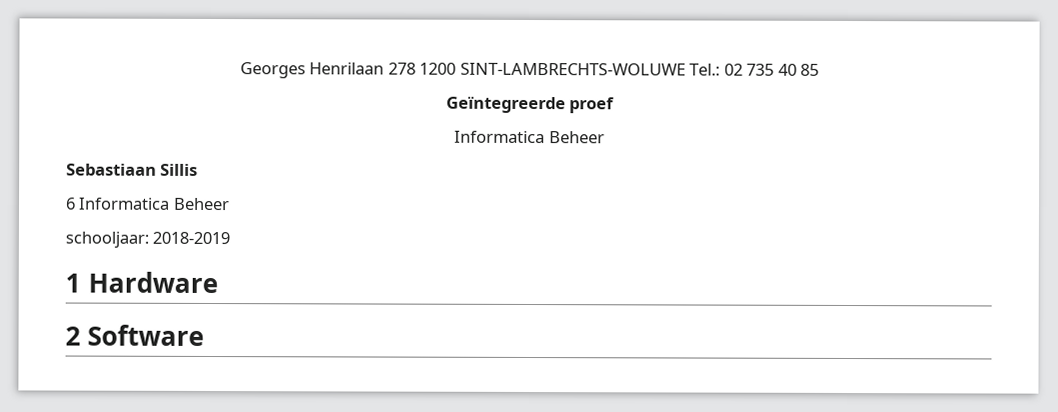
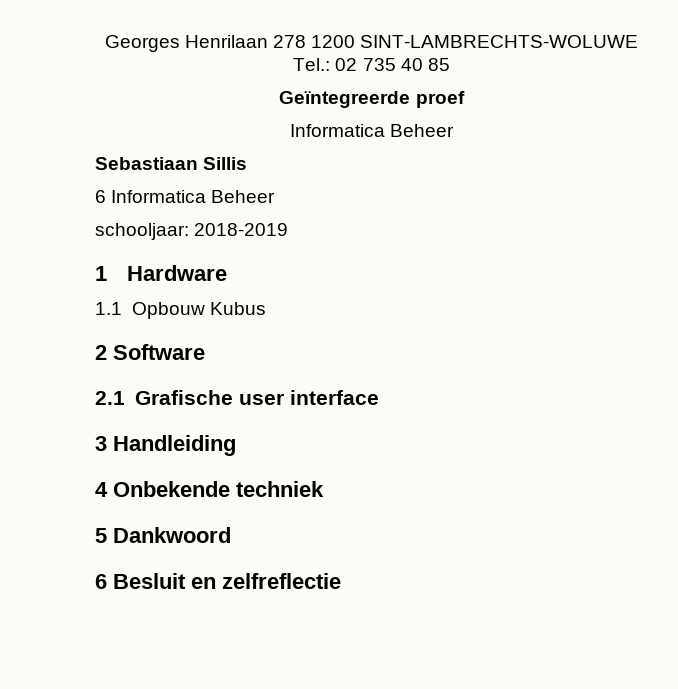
(219, 282) none -> [95,302,266,319] // 1.1 Opbouw Kubus
(205, 335) none -> [95,390,379,405] [95,435,236,456] [95,481,324,497] [95,527,231,543] [95,573,341,589] // 2.1 Grafische user interface // 3 Handleiding // 4 Onbekende techniek // 5 Dankwoord // 6 Besluit en zelfreflectie

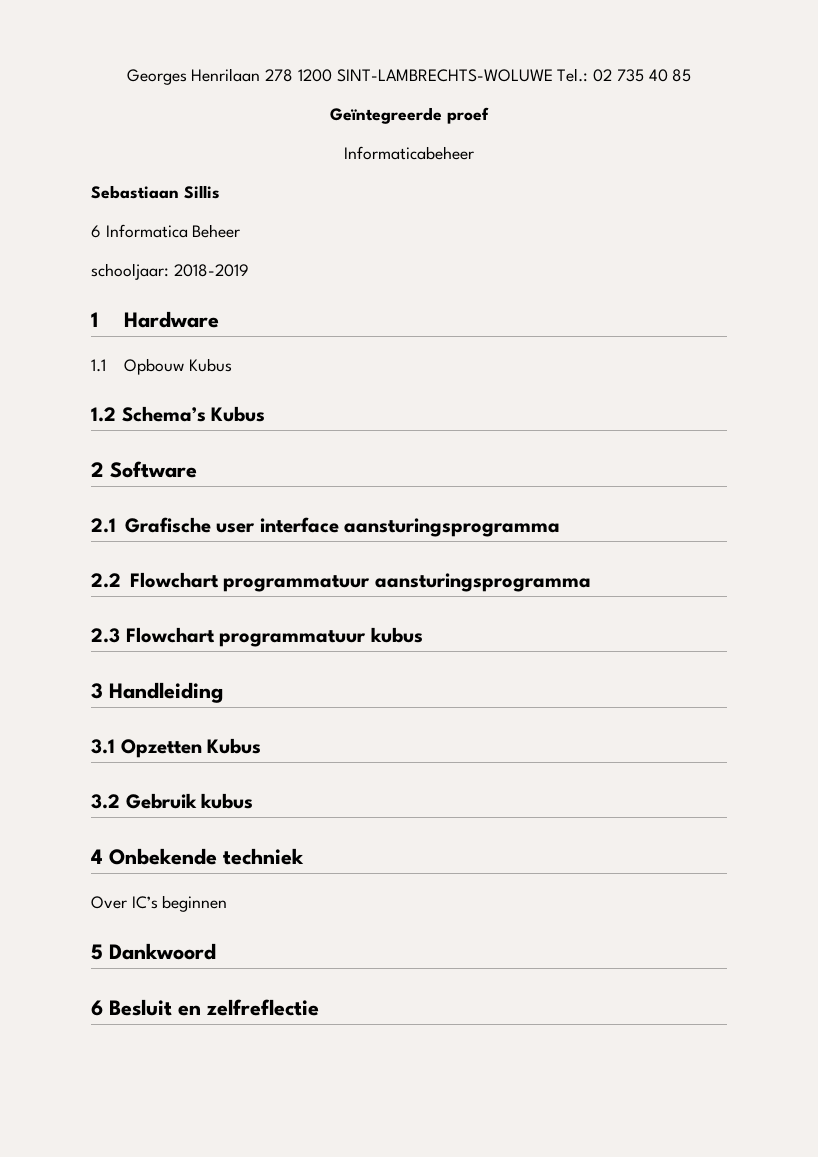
[289,124,455,137] Informatica Beheer -> [344,146,474,160] Informaticabeheer
(266, 308) none -> [91,406,266,422] // 1.2 Schema’s Kubus
[95,435,236,456] // 3 Handleiding -> [344,518,561,537] [91,572,591,592] [91,627,423,647] [91,682,223,703] [91,738,262,758] [91,793,254,809] aansturingsprogramma // 2.2 Flowchart programmatuur aansturingsprogramma // 2.3 Flowchart programmatuur kubus // 3 Handleiding // 3.1 Opzetten Kubus // 3.2 Gebruik kubus
(324, 489) none -> [91,895,228,912] // Over IC’s beginnen

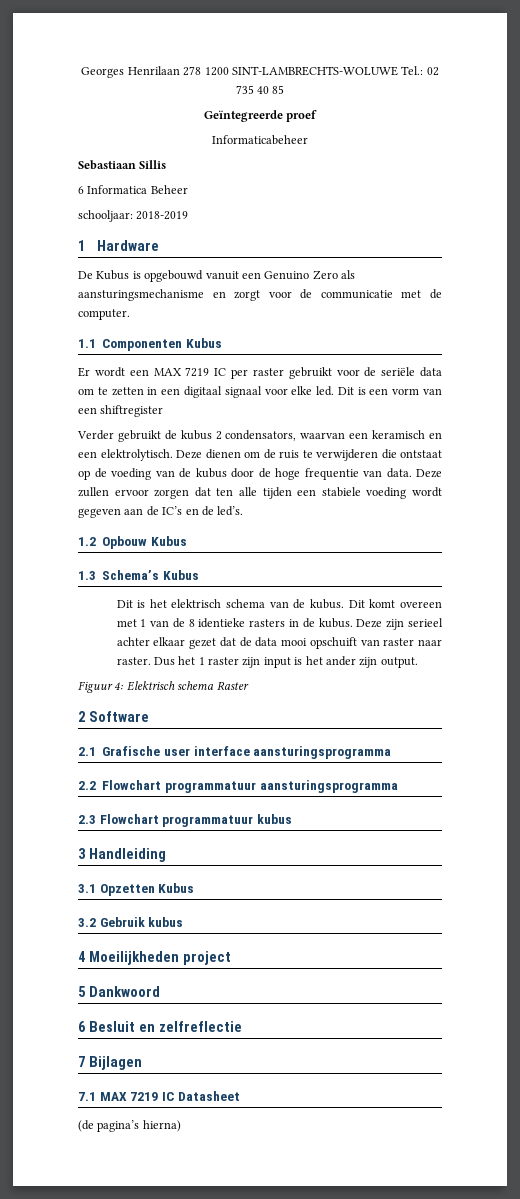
[91,359,106,372] 1.1 -> [78,270,355,282] [78,289,442,301] [78,309,130,320] [78,338,222,351] [78,367,442,379] [78,386,442,398] [78,405,164,417] [77,430,443,442] [78,449,442,461] [78,468,442,480] [78,487,442,499] [78,506,244,518] [78,537,96,546] De Kubus is opgebouwd vanuit een Genuino Zero als aansturingsmechanisme en zorgt voor de communicatie met de computer. // 1.1 Componenten Kubus // Er wordt een MAX 7219 IC per raster gebruikt voor de seriële data om te zetten in een digitaal signaal voor elke led. Dit is een vorm van een shiftregister // Verder gebruikt de kubus 2 condensators, waarvan een keramisch en een elektrolytisch. Deze dienen om de ruis te verwijderen die ontstaat op de voeding van de kubus door de hoge frequentie van data. Deze zullen ervoor zorgen dat ten alle tijden een stabiele voeding wordt gegeven aan de IC’s en de led’s. // 1.2
[91,407,116,422] 1.2 -> [78,571,96,580] 1.3
(266, 414) none -> [116,599,442,609] [116,618,443,630] [116,637,443,649] [116,656,418,668] [78,681,249,693] // Dit is het elektrisch schema van de kubus. Dit komt overeen met 1 van de 8 identieke rasters in de kubus. Deze zijn serieel achter elkaar gezet dat de data mooi opschuift van raster naar raster. Dus het 1 raster zijn input is het ander zijn output. // Figuur 4: Elektrisch schema Raster
[109,848,304,865] [91,895,228,912] Onbekende techniek // Over IC’s beginnen -> [88,951,231,965] Moeilijkheden project
(319, 1007) none -> [78,1056,142,1070] [78,1091,240,1101] [78,1120,181,1132] // 7 Bijlagen // 7.1 MAX 7219 IC Datasheet // (de pagina’s hierna)

